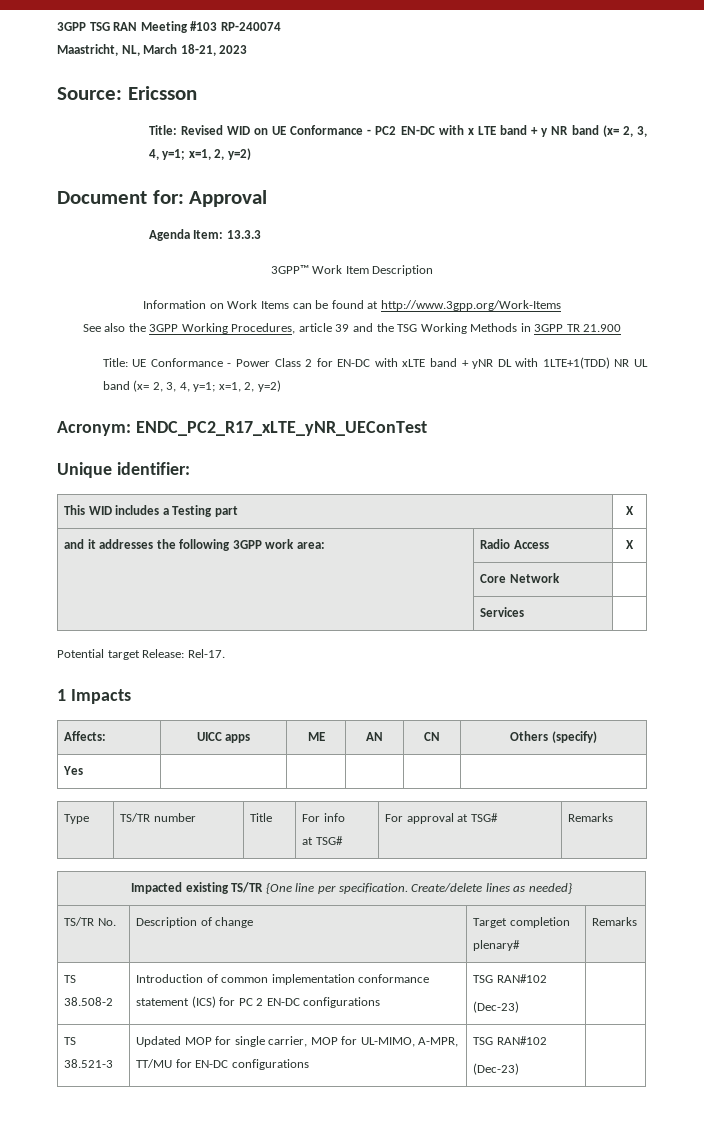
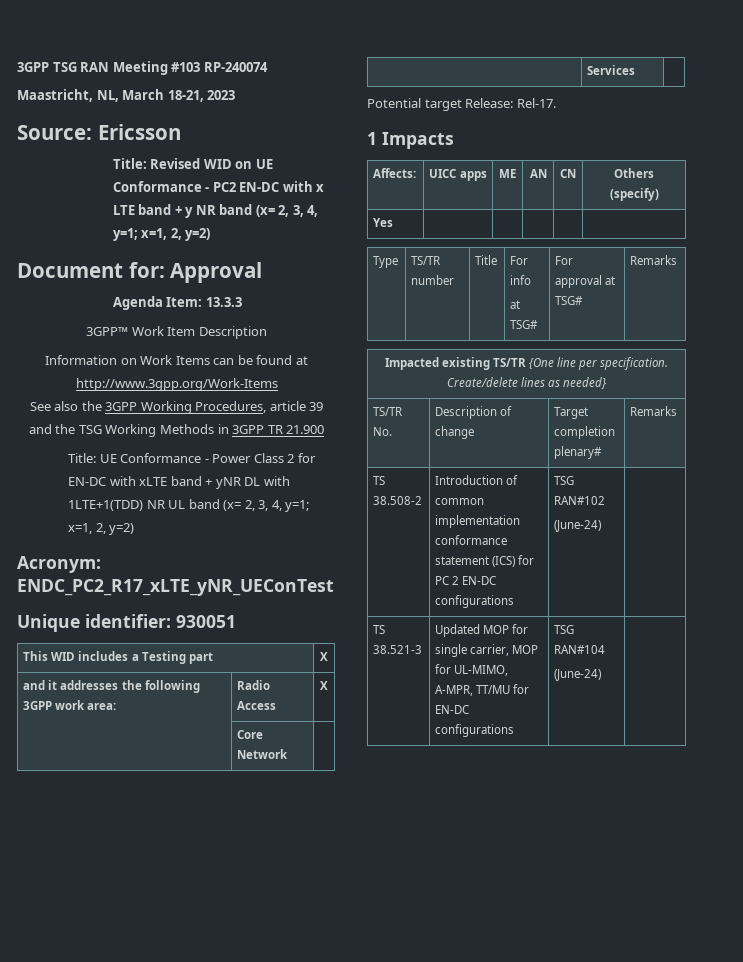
(190, 468) none -> [176,615,236,628] 930051
[473,1001,520,1013] (Dec-23) -> [554,520,602,532] (June-24)
[496,1036,547,1045] [473,1063,520,1075] RAN#102 // (Dec-23) -> [554,645,606,654] [554,669,602,681] RAN#104 // (June-24)

